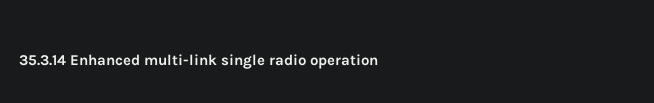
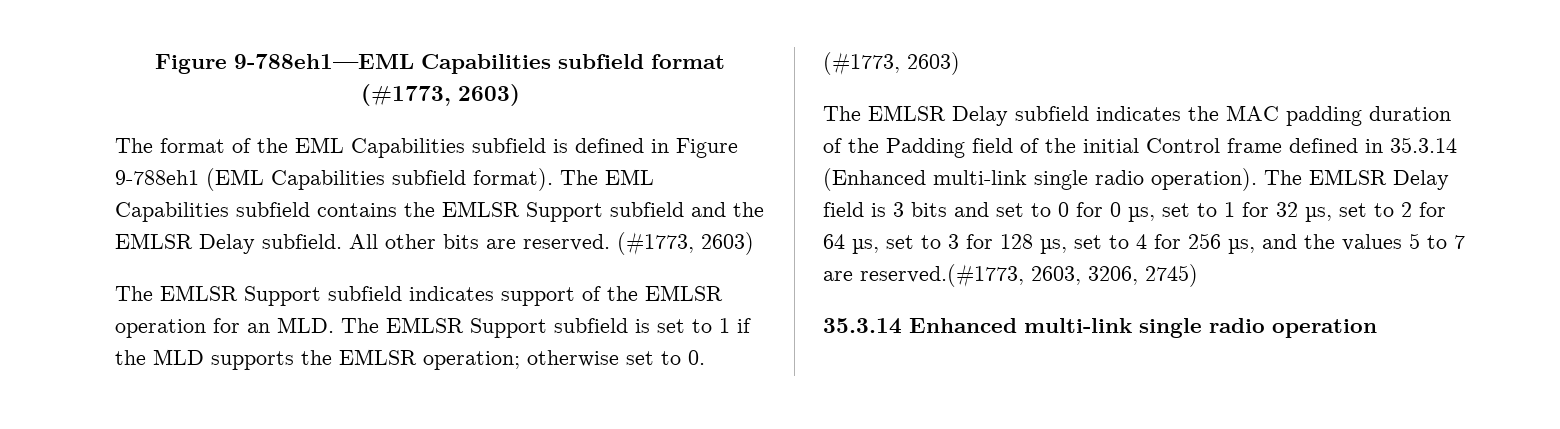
(19, 60) none -> [155,54,725,74] [360,84,520,106] [115,137,738,158] [115,168,654,191] [115,201,764,222] [115,232,754,255] [115,285,723,306] [115,317,751,338] [115,349,705,370] [823,52,960,75] [823,105,1451,126] [823,137,1457,158] [823,168,1449,191] [823,202,1446,222] [823,233,1465,254] [823,264,1198,287] Figure 9-788eh1—EML Capabilities subfield format (#1773, 2603) // The format of the EML Capabilities subfield is defined in Figure 9-788eh1 (EML Capabilities subfield format). The EML Capabilities subfield contains the EMLSR Support subfield and the EMLSR Delay subfield. All other bits are reserved. (#1773, 2603) // The EMLSR Support subfield indicates support of the EMLSR operation for an MLD. The EMLSR Support subfield is set to 1 if the MLD supports the EMLSR operation; otherwise set to 0. (#1773, 2603) // The EMLSR Delay subfield indicates the MAC padding duration of the Padding field of the initial Control frame defined in 35.3.14 (Enhanced multi-link single radio operation). The EMLSR Delay field is 3 bits and set to 0 for 0 µs, set to 1 for 32 µs, set to 2 for 64 µs, set to 3 for 128 µs, set to 4 for 256 µs, and the values 5 to 7 are reserved.(#1773, 2603, 3206, 2745) //

